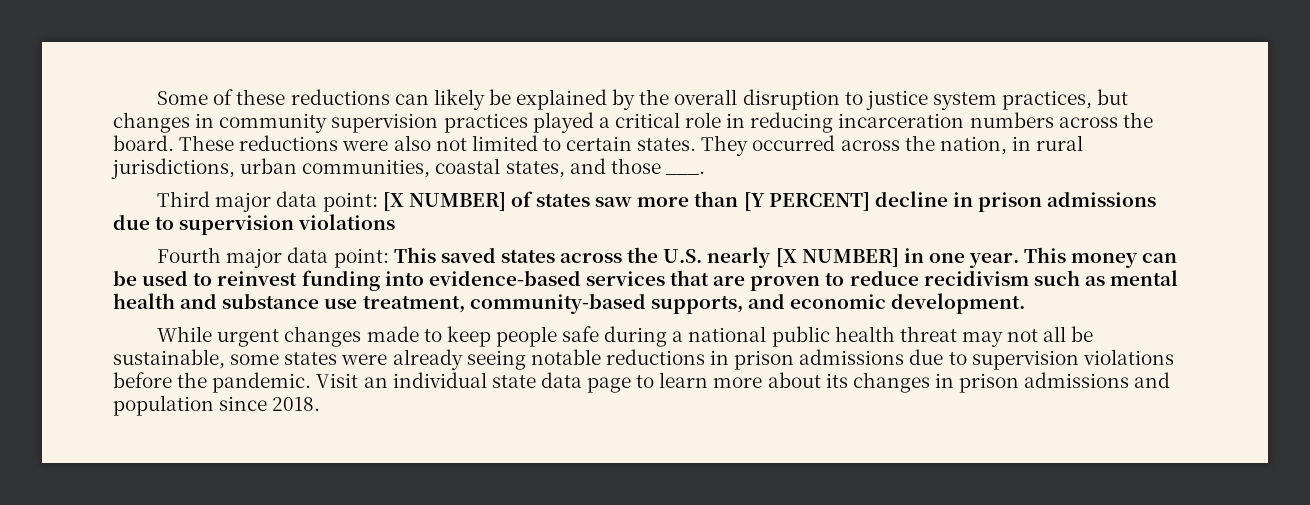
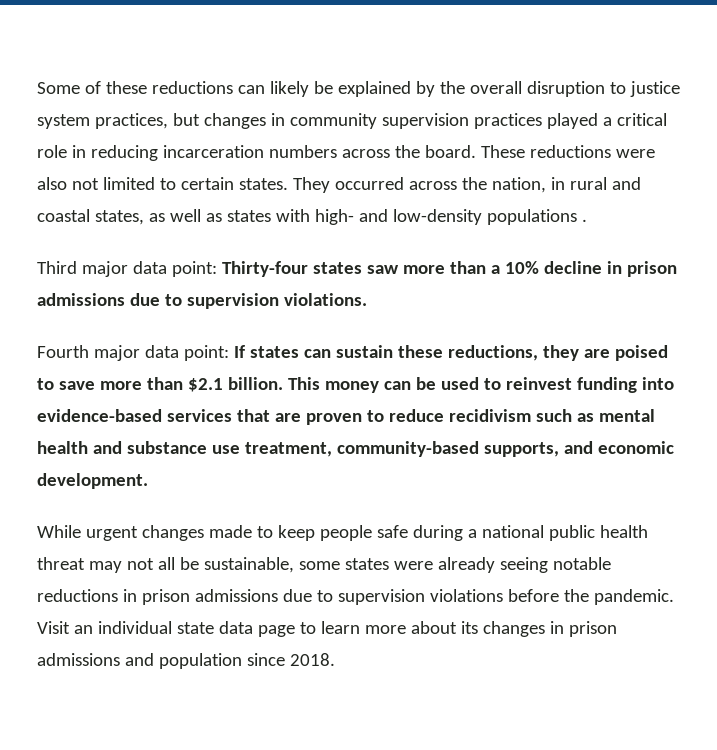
[111,158,705,179] jurisdictions, urban communities, coastal states, and those ___. -> [611,177,641,190] [37,209,587,225] and coastal states, as well as states with high- and low-density populations .
[382,191,533,211] [X NUMBER] of -> [221,261,308,277] Thirty-four
[743,192,870,211] [Y PERCENT] -> [490,261,539,274] a 10%
[298,214,396,230] violations -> [283,293,367,306] violations.
[393,247,1020,268] This saved states across the U.S. nearly [X NUMBER] in one year. -> [233,345,668,361] [37,377,283,392] If states can sustain these reductions, they are poised to save more than $2.1 billion.

